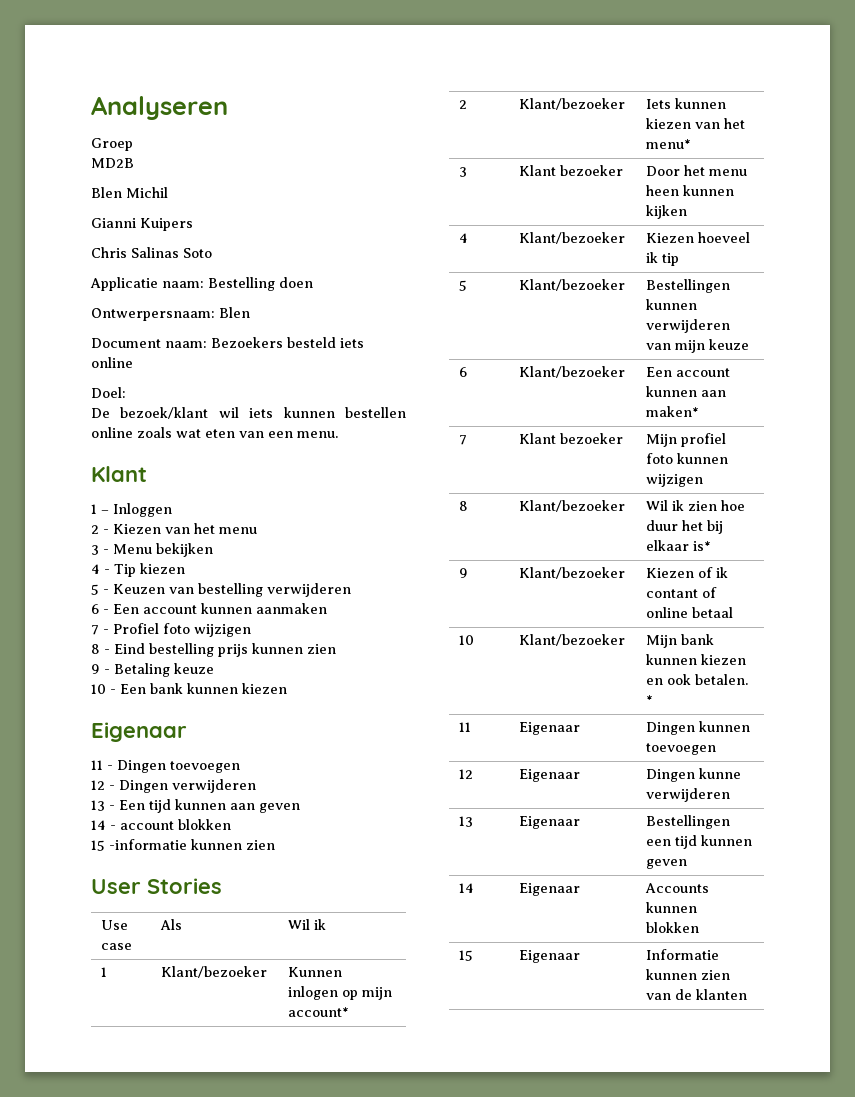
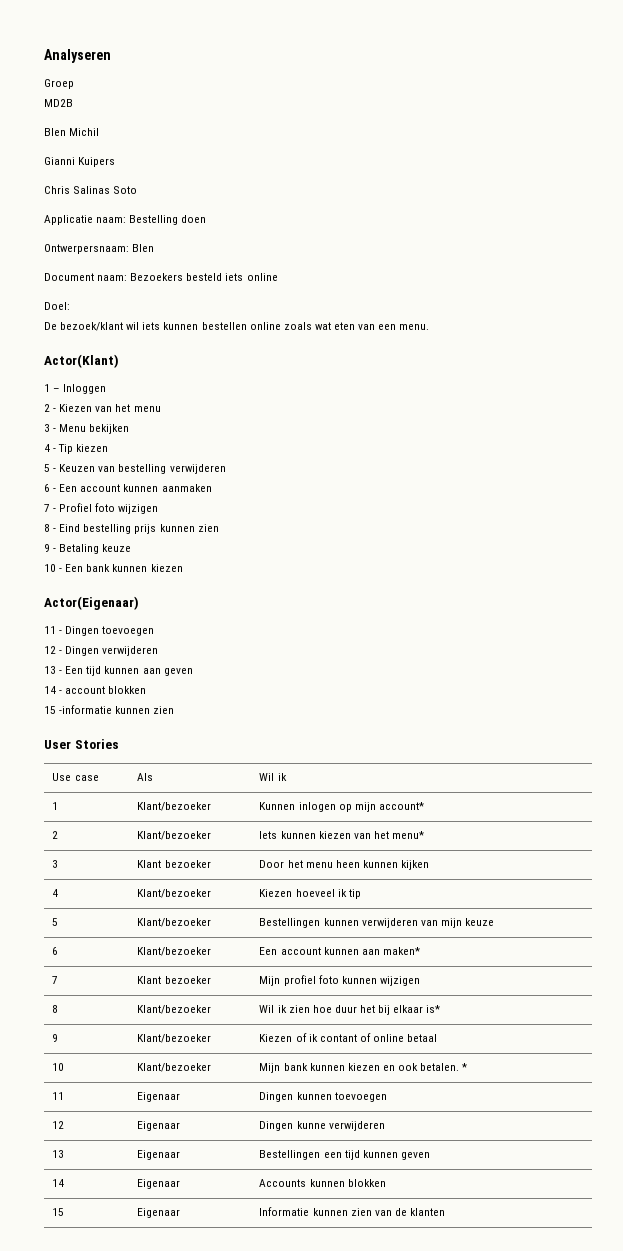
[91,466,147,482] Klant -> [44,354,119,368] Actor(Klant)
[91,722,187,742] Eigenaar -> [44,596,139,610] Actor(Eigenaar)

